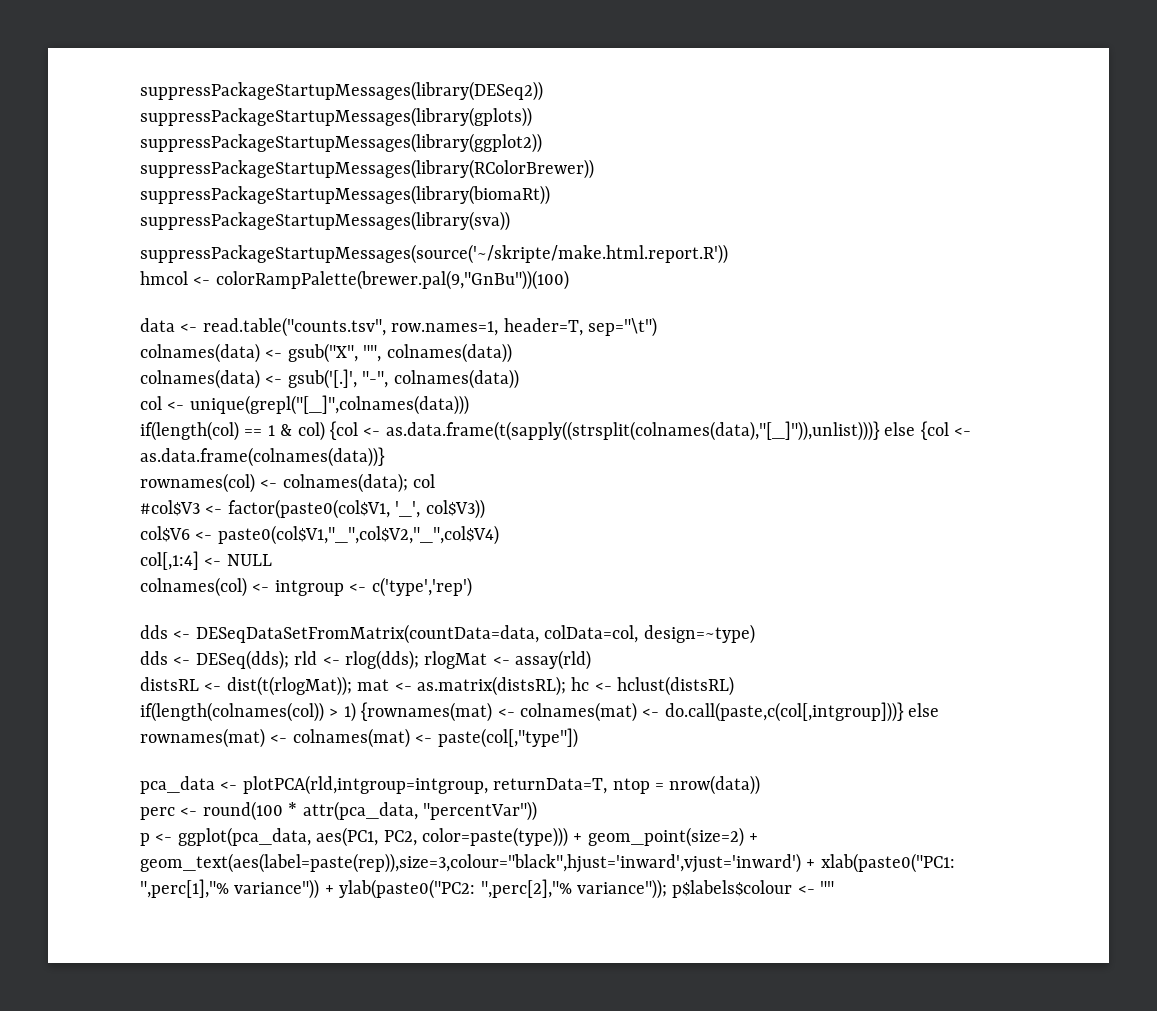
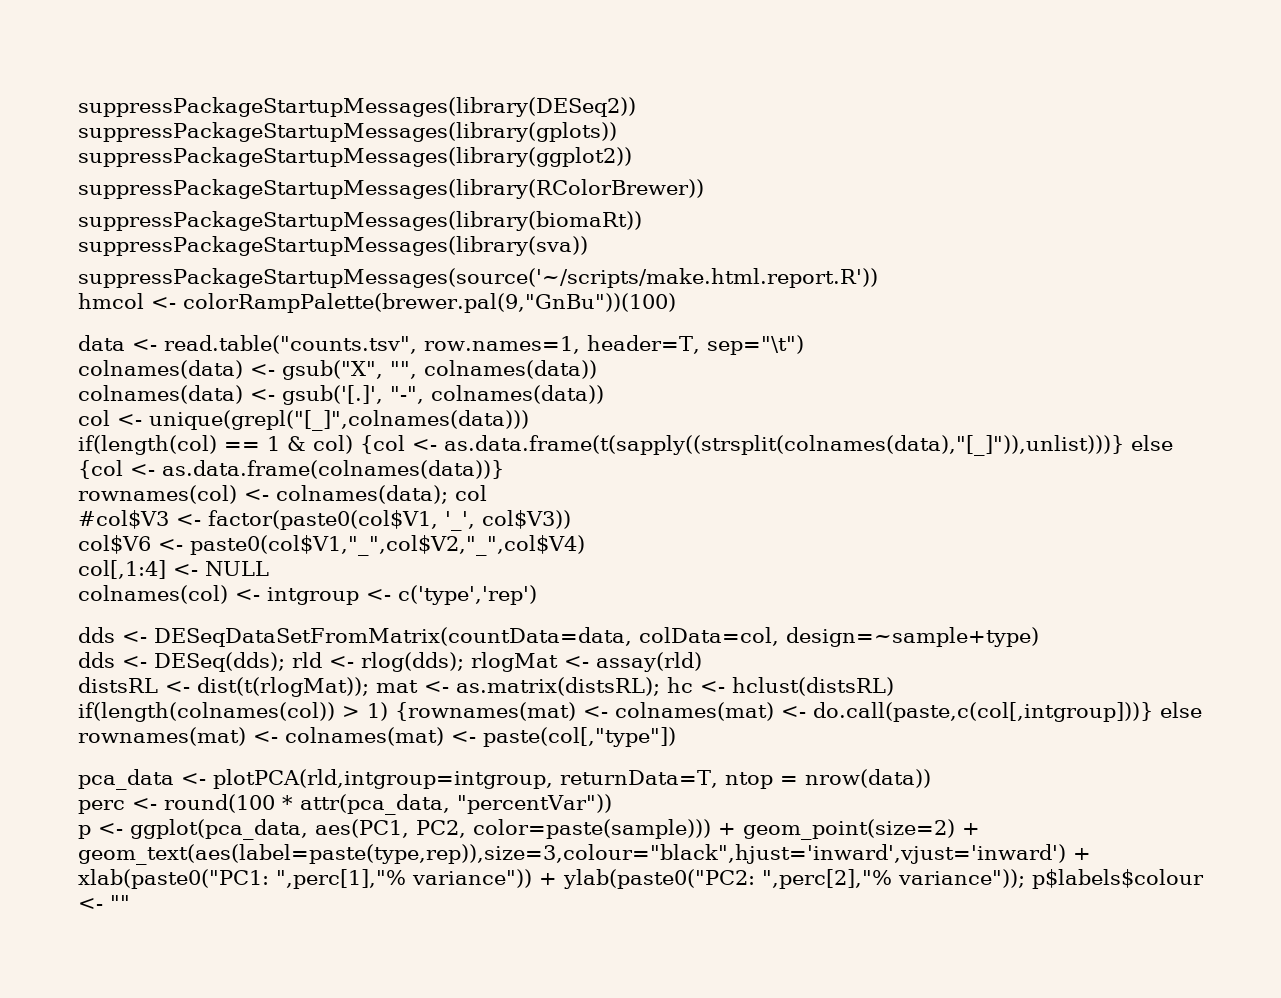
[140,244,728,264] suppressPackageStartupMessages(source('~/skripte/make.html.report.R')) -> [78,268,878,288] suppressPackageStartupMessages(source('~/scripts/make.html.report.R'))
[643,624,755,644] design=~type) -> [786,627,1039,647] design=~sample+type)
[422,827,568,847] color=paste(type))) -> [473,819,711,839] color=paste(sample)))
[140,853,801,873] geom_text(aes(label=paste(rep)),size=3,colour="black",hjust='inward',vjust='inward') -> [78,844,1066,865] geom_text(aes(label=paste(type,rep)),size=3,colour="black",hjust='inward',vjust='inward')

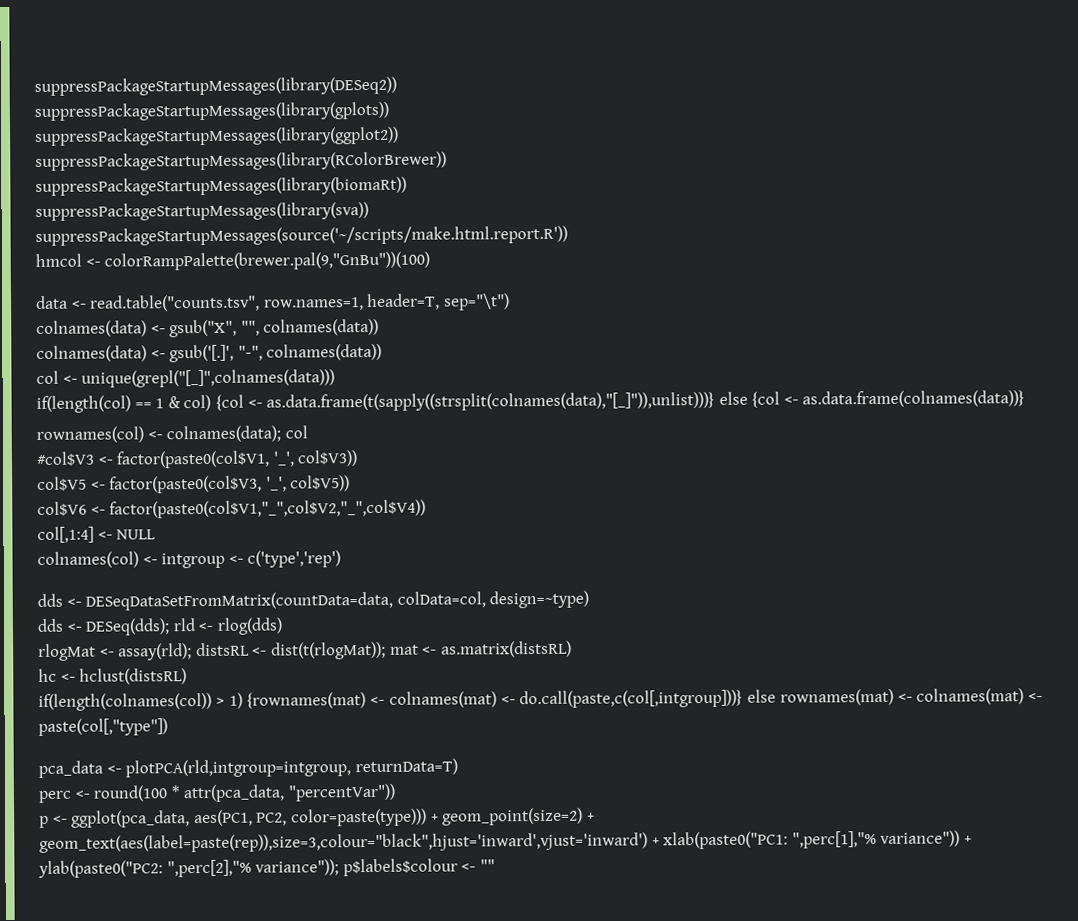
(571, 519) none -> [37,475,351,494] // col$V5 <- factor(paste0(col$V3, '_', col$V5))
[190,535,585,556] paste0(col$V1,"_",col$V2,"_",col$V4) -> [109,499,427,519] factor(paste0(col$V1,"_",col$V2,"_",col$V4))
[786,627,1039,647] design=~sample+type) -> [489,590,590,609] design=~type)
[361,652,464,672] rlog(dds); -> [216,617,283,635] rlog(dds) //
[596,652,702,672] assay(rld) // -> [118,643,193,661] assay(rld);
[456,677,660,696] as.matrix(distsRL); -> [440,640,572,658] as.matrix(distsRL) //
[560,769,931,789] returnData=T, ntop = nrow(data)) -> [354,758,458,776] returnData=T)
[473,819,711,839] color=paste(sample))) -> [290,808,427,827] color=paste(type)))
[78,844,1066,865] geom_text(aes(label=paste(type,rep)),size=3,colour="black",hjust='inward',vjust='inward') -> [39,832,648,853] geom_text(aes(label=paste(rep)),size=3,colour="black",hjust='inward',vjust='inward')

